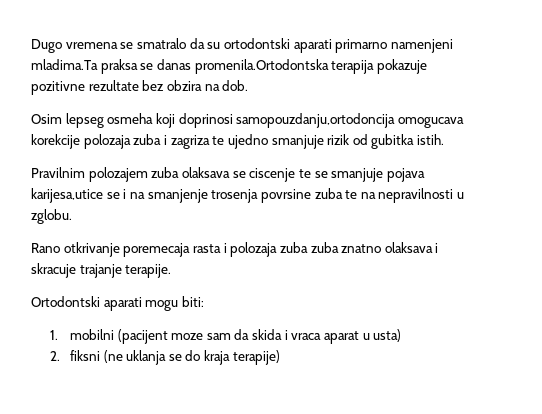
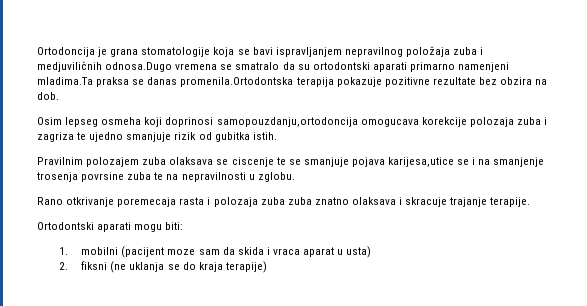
[31,39,62,53] Dugo -> [37,46,484,57] [37,61,173,72] Ortodoncija je grana stomatologije koja se bavi ispravljanjem nepravilnog položaja zuba i medjuviličnih odnosa.Dugo

